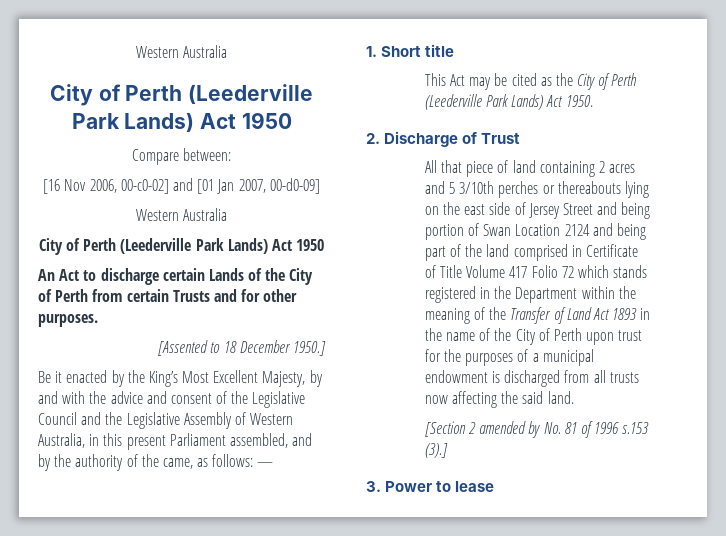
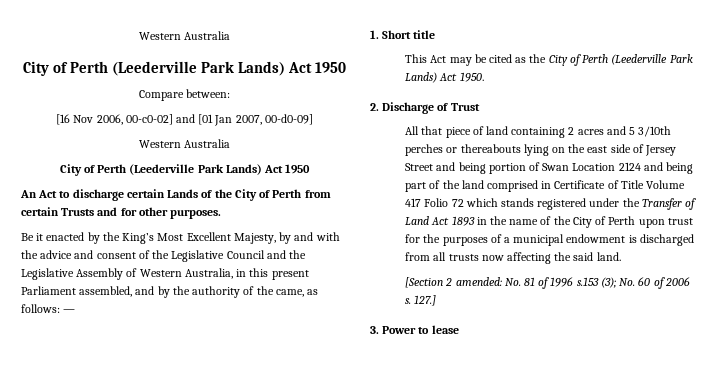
[158,340,326,356] // [Assented to 18 December 1950.] -> (222, 214) none
[479,286,636,303] [424,307,485,324] in the Department within the meaning of -> [589,198,620,207] under
[479,421,541,438] amended by -> [455,277,502,286] amended:
[424,443,448,458] (3).] -> [600,277,690,289] [405,295,437,306] (3); No. 60 of 2006 s. 127.]

